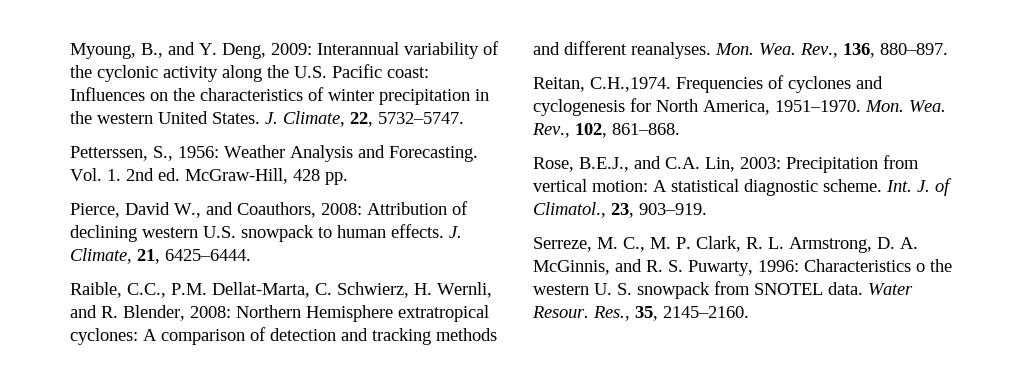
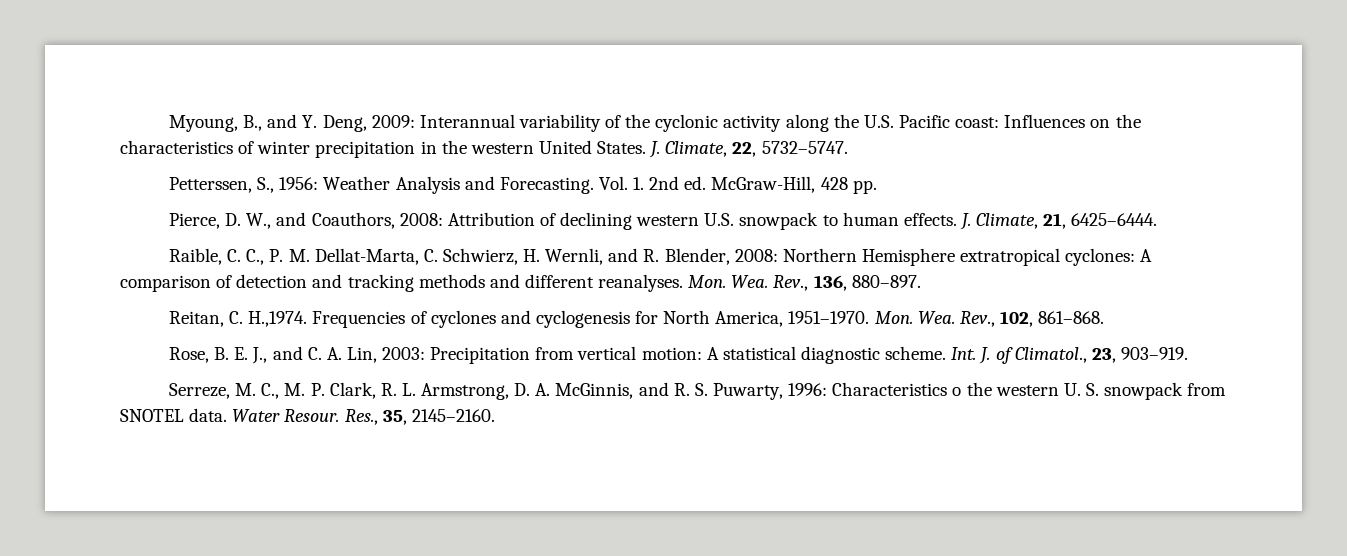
[125,202,170,215] David -> [225,213,242,226] D.
[127,283,207,298] C.C., P.M. -> [227,249,310,265] C. C., P. M.
[590,77,671,92] C.H.,1974. -> [229,311,308,327] C. H.,1974.
[579,156,700,172] B.E.J., and C.A. -> [214,346,342,364] B. E. J., and C. A.

